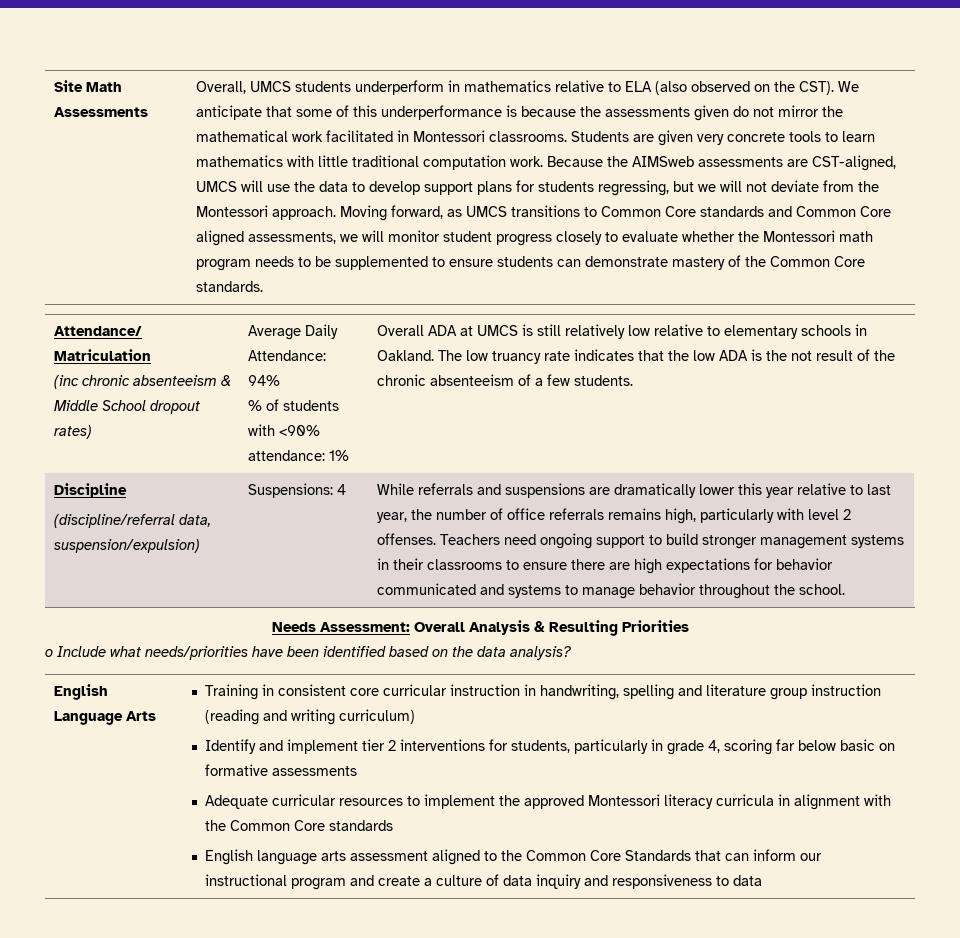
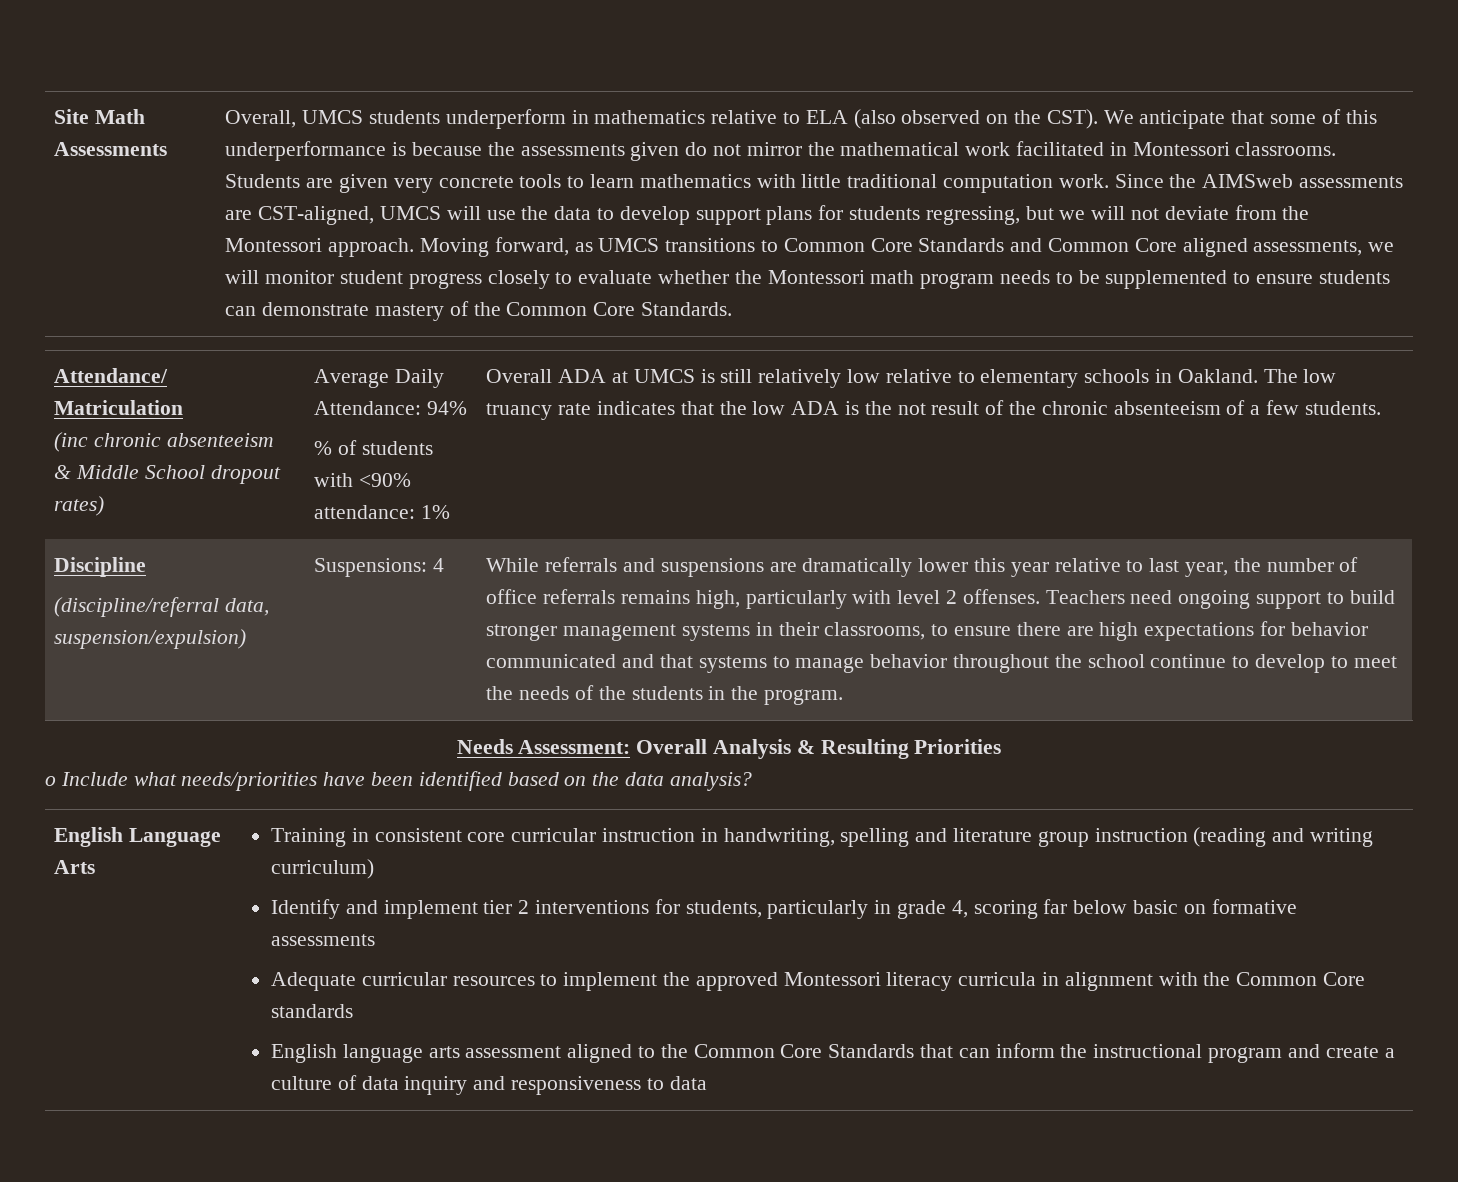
[546,156,603,167] Because -> [1114,174,1164,188] Since
[699,206,764,217] standards -> [918,238,1005,252] Standards
[195,281,263,292] standards. -> [640,302,732,316] Standards.
[426,559,502,570] classrooms -> [824,622,926,640] classrooms,
(504, 589) none -> [659,654,693,668] that
[798,584,845,595] school. -> [1087,654,1397,673] [486,685,843,705] school continue to develop to meet the needs of the students in the program.
[799,853,822,861] our -> [1060,1044,1088,1058] the

